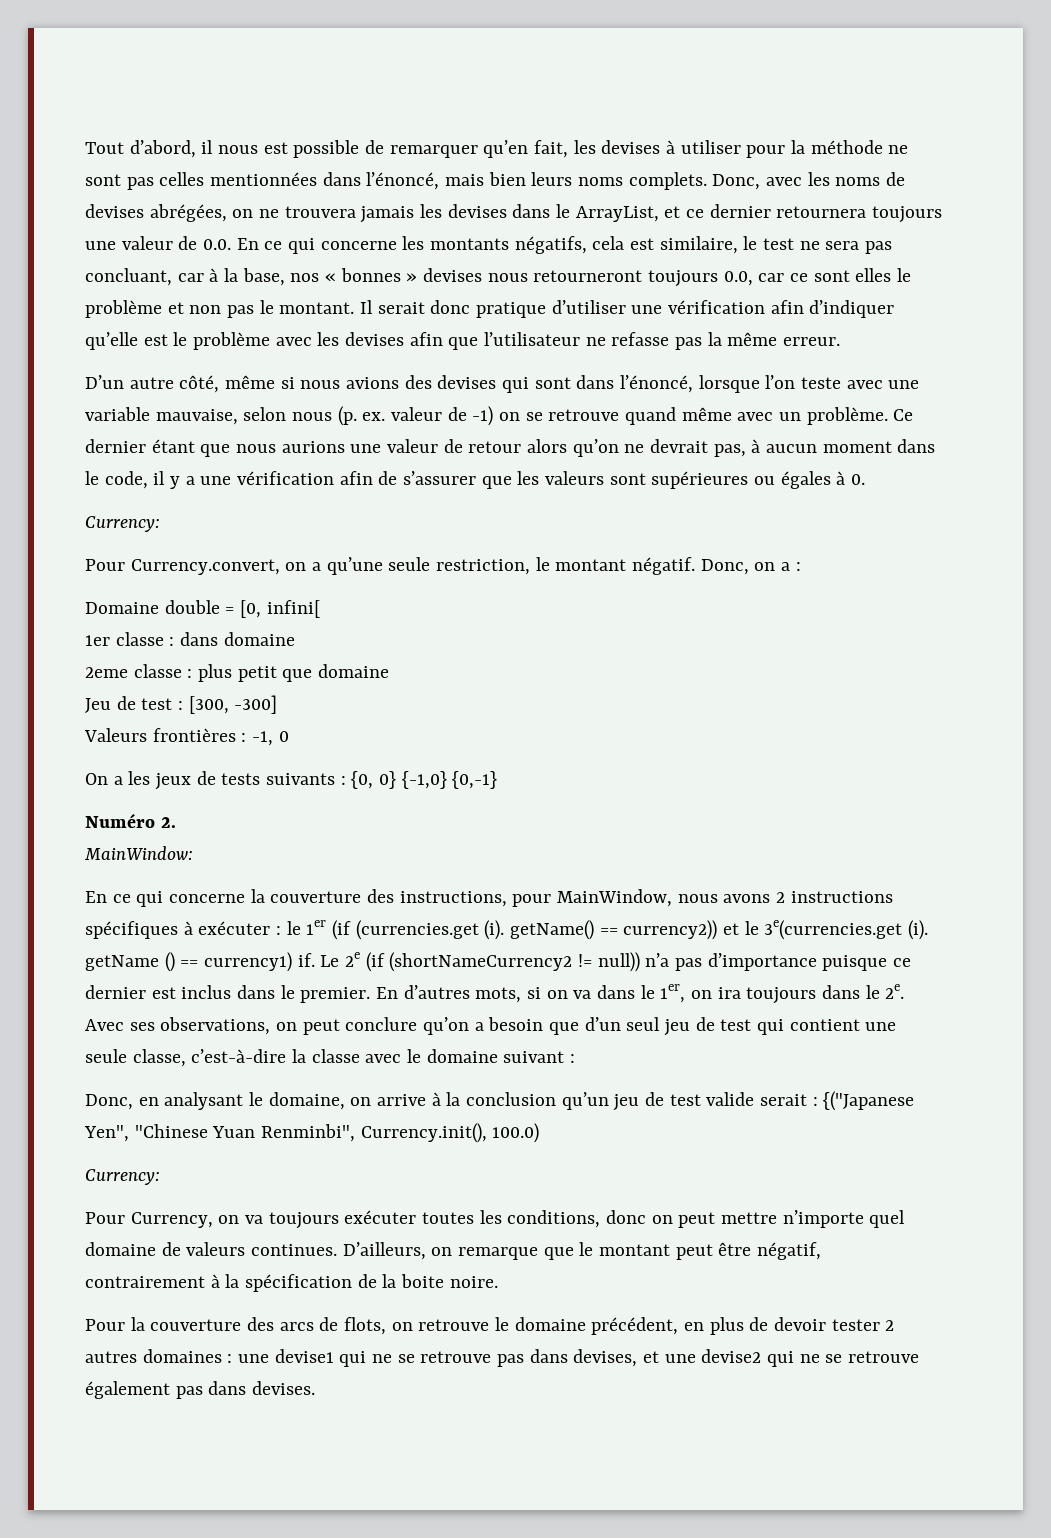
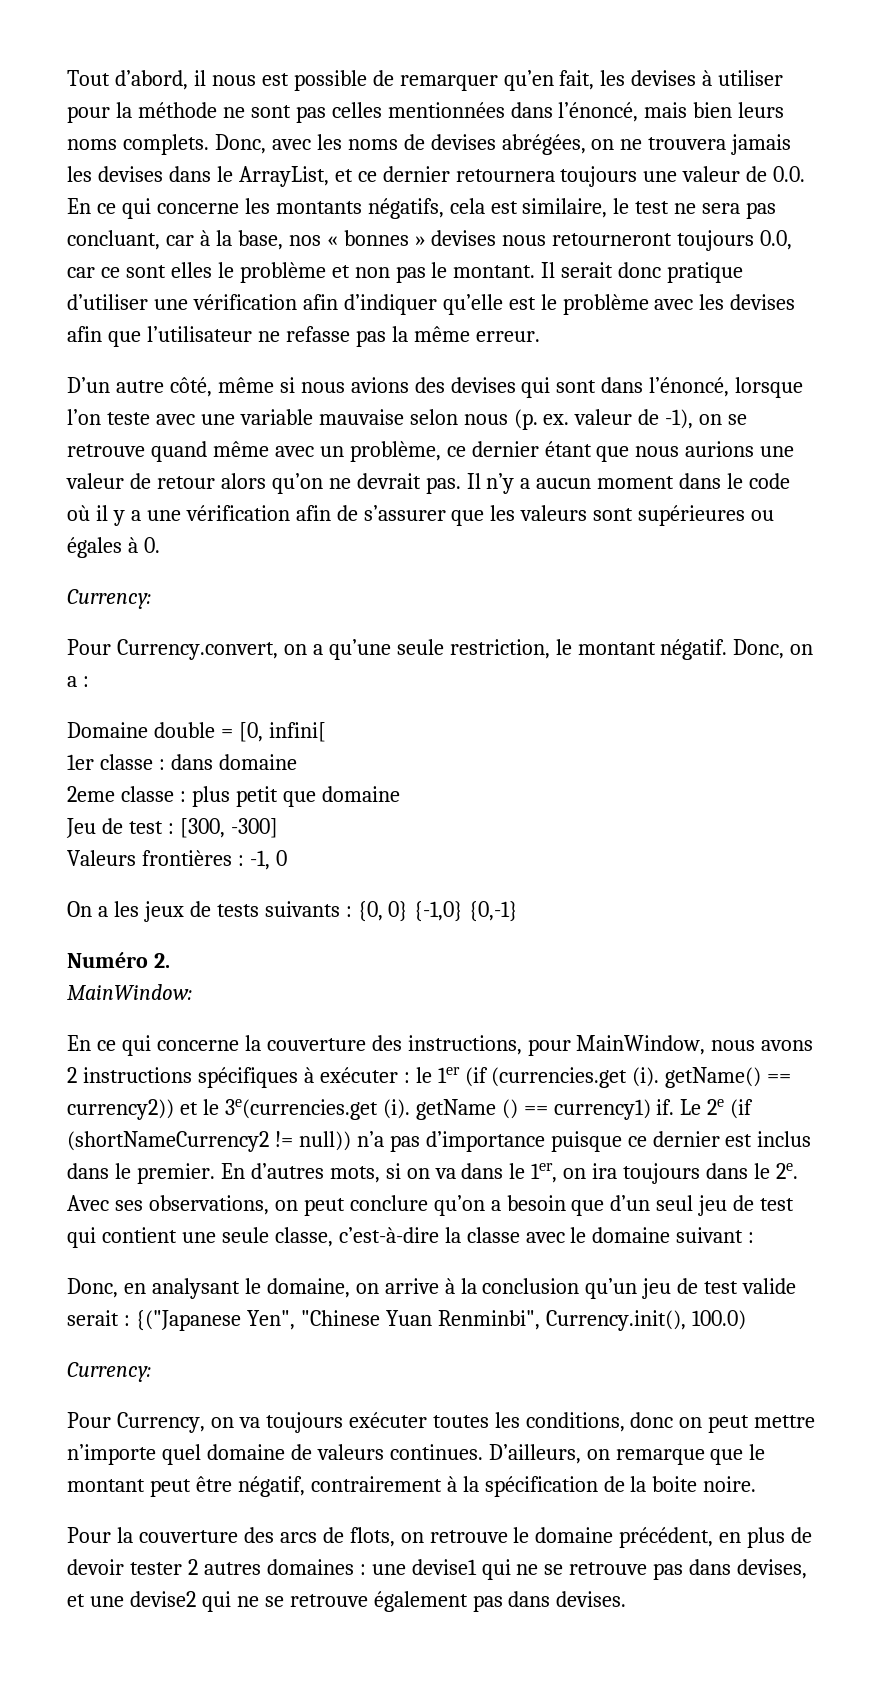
[155,409,238,425] mauvaise, -> [318,409,404,425] mauvaise
[472,406,494,426] -1) -> [665,409,694,429] -1),
[806,407,914,425] problème. Ce -> [349,441,466,462] problème, ce
[713,439,761,457] pas, à -> [425,473,531,494] pas. Il n’y a
[104,471,148,489] code, -> [749,473,791,489] [67,505,90,521] code où

